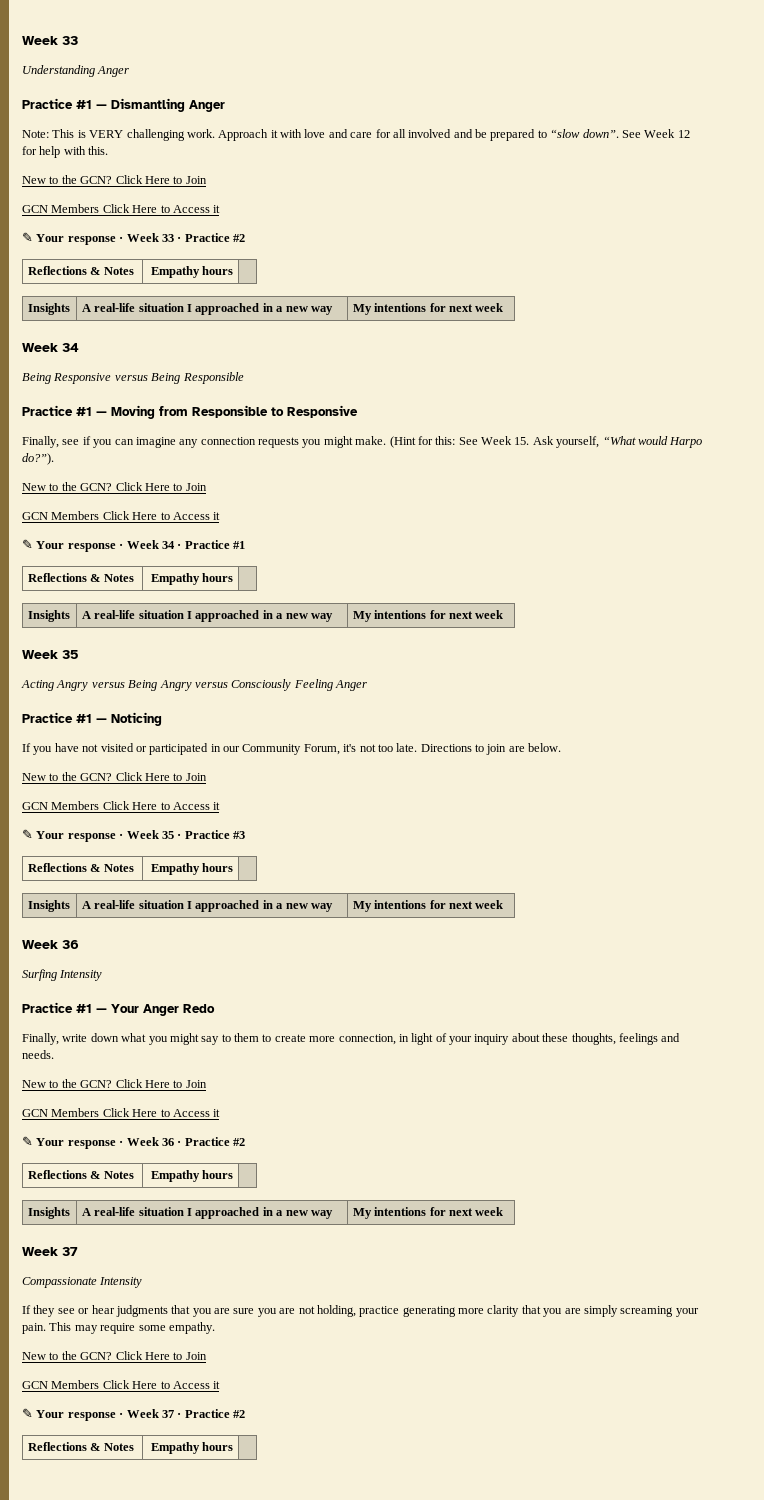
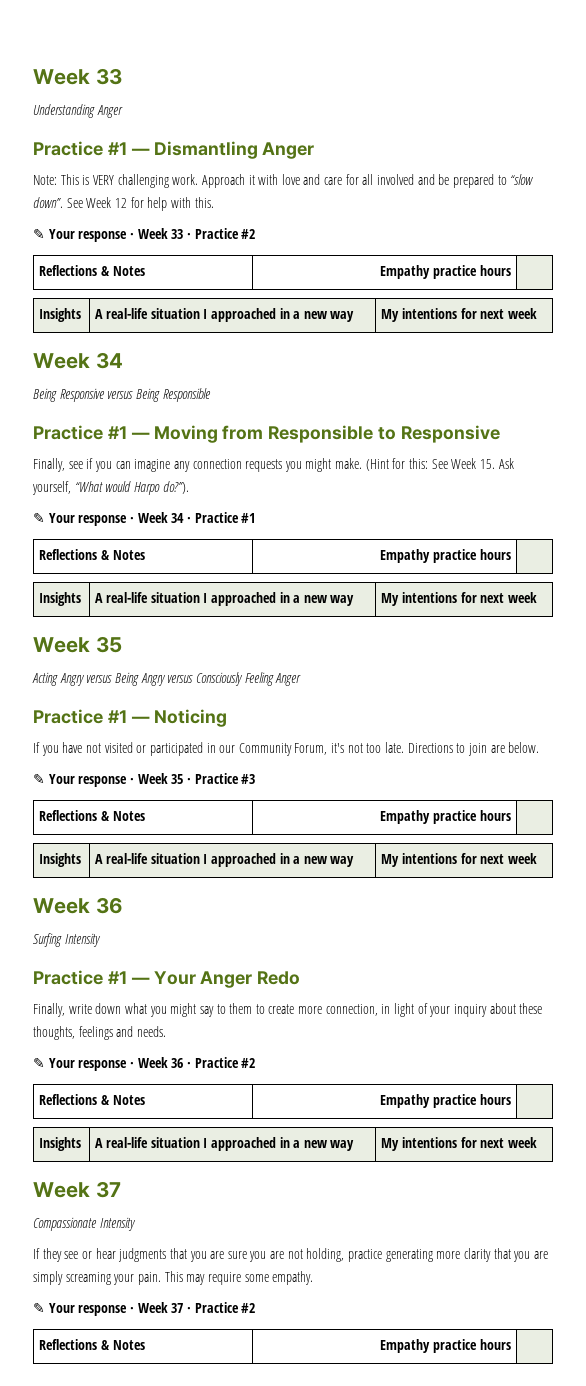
[22,175,207,184] [22,204,221,213] // New to the GCN? Click Here to Join // GCN Members Click Here to Access it -> (214, 202) none
(200, 272) none -> [433,265,478,279] practice
[22,482,207,491] [22,511,221,520] // New to the GCN? Click Here to Join // GCN Members Click Here to Access it -> (189, 487) none
(200, 579) none -> [433,549,478,563] practice
[22,772,207,781] [22,801,221,810] // New to the GCN? Click Here to Join // GCN Members Click Here to Access it -> (540, 747) none
(200, 869) none -> [433,810,478,824] practice
[22,1079,207,1088] [22,1108,221,1117] // New to the GCN? Click Here to Join // GCN Members Click Here to Access it -> (166, 1031) none
(200, 1176) none -> [433,1094,478,1108] practice
[22,1351,207,1360] [22,1380,221,1389] // New to the GCN? Click Here to Join // GCN Members Click Here to Access it -> (314, 1278) none
(200, 1448) none -> [433,1339,478,1353] practice

